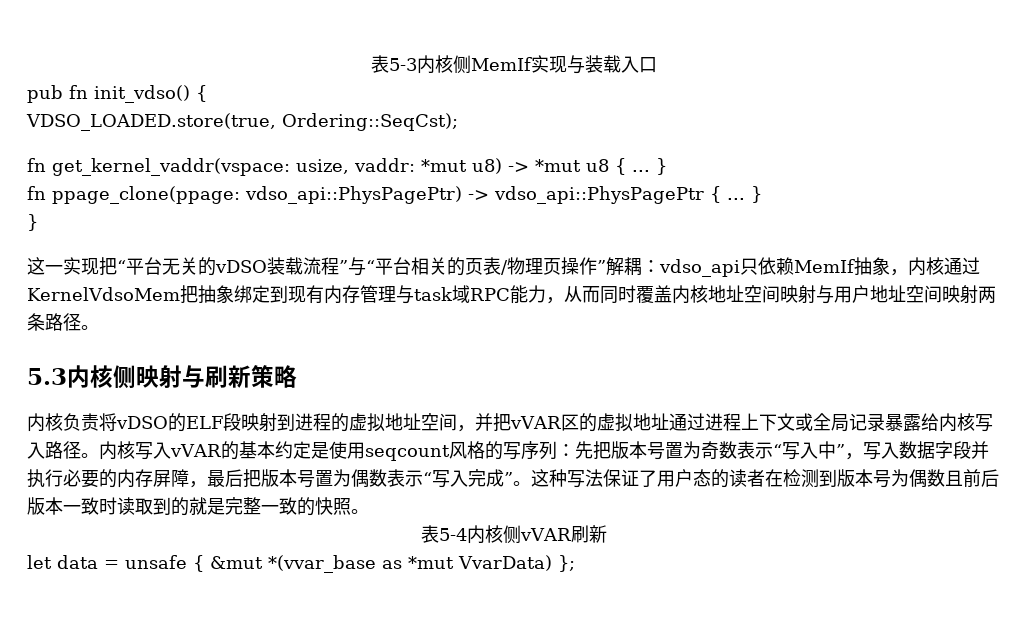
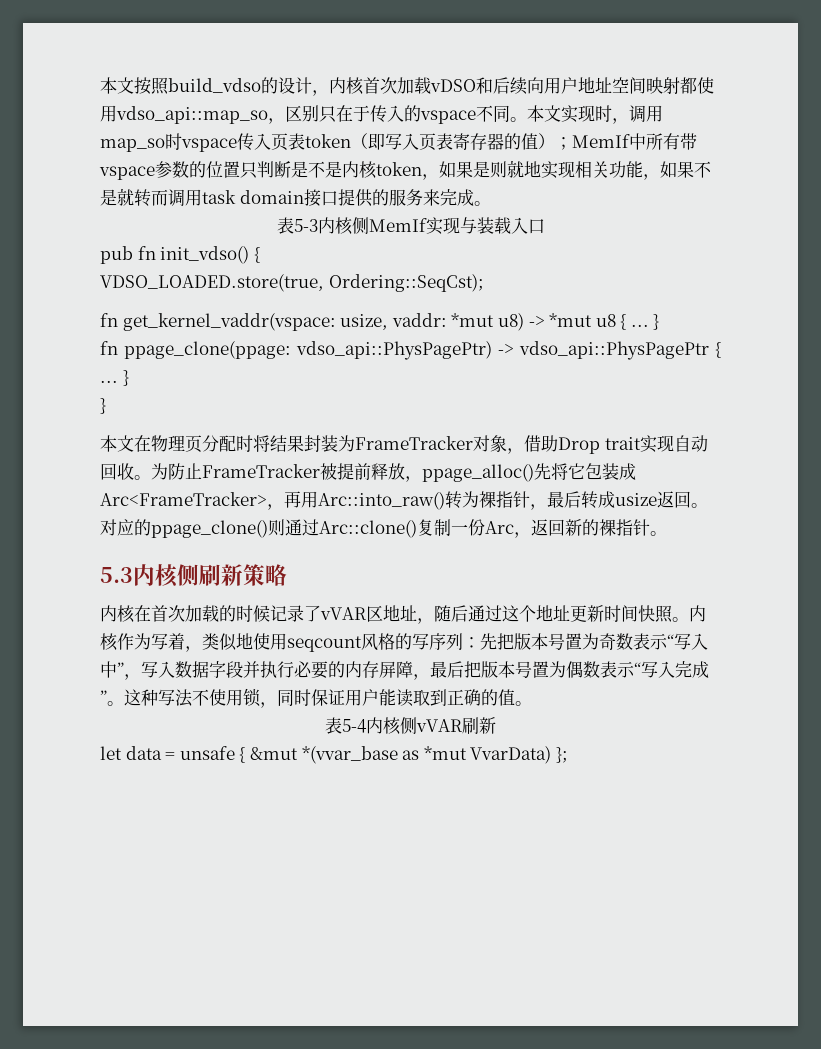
(371, 64) none -> [100,77,714,96] [100,105,663,124] [100,133,697,152] [99,160,711,180] [100,188,491,207] 本文按照build_vdso的设计，内核首次加载vDSO和后续向用户地址空间映射都使用vdso_api::map_so，区别只在于传入的vspace不同。本文实现时，调用map_so时vspace传入页表token（即写入页表寄存器的值）；MemIf中所有带vspace参数的位置只判断是不是内核token，如果是则就地实现相关功能，如果不是就转而调用task domain接口提供的服务来完成。 //
[27,257,980,277] [27,285,996,304] [27,313,81,331] 这一实现把“平台无关的vDSO装载流程”与“平台相关的页表/物理页操作”解耦：vdso_api只依赖MemIf抽象，内核通过KernelVdsoMem把抽象绑定到现有内存管理与task域RPC能力，从而同时覆盖内核地址空间映射与用户地址空间映射两条路径 -> [100,435,708,454] [100,463,636,482] [100,491,708,510] [100,519,650,538] 本文在物理页分配时将结果封装为FrameTracker对象，借助Drop trait实现自动回收。为防止FrameTracker被提前释放，ppage_alloc()先将它包装成Arc<FrameTracker>，再用Arc::into_raw()转为裸指针，最后转成usize返回。对应的ppage_clone()则通过Arc::clone()复制一份Arc，返回新的裸指针
[136,365,205,388] 映射与 -> (199, 575) none
[63,413,993,432] [27,441,329,460] 负责将vDSO的ELF段映射到进程的虚拟地址空间，并把vVAR区的虚拟地址通过进程上下文或全局记录暴露给内核写入路径。内核写入vVAR的基本约定是 -> [134,605,706,624] [100,633,253,652] 在首次加载的时候记录了vVAR区地址，随后通过这个地址更新时间快照。内核作为写着，类似地
[603,469,999,488] [27,497,351,516] 保证了用户态的读者在检测到版本号为偶数且前后版本一致时读取到的就是完整一致的快照 -> [192,688,515,708] 不使用锁，同时保证用户能读取到正确的值

